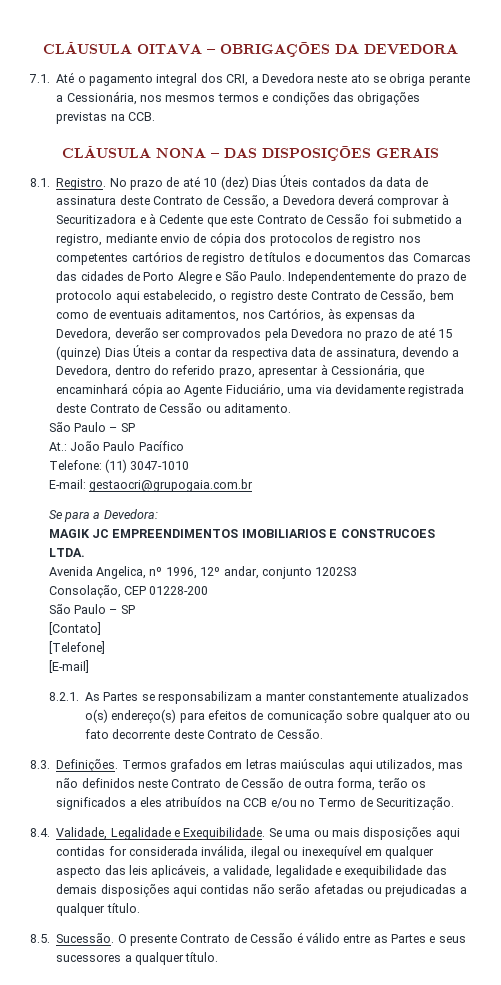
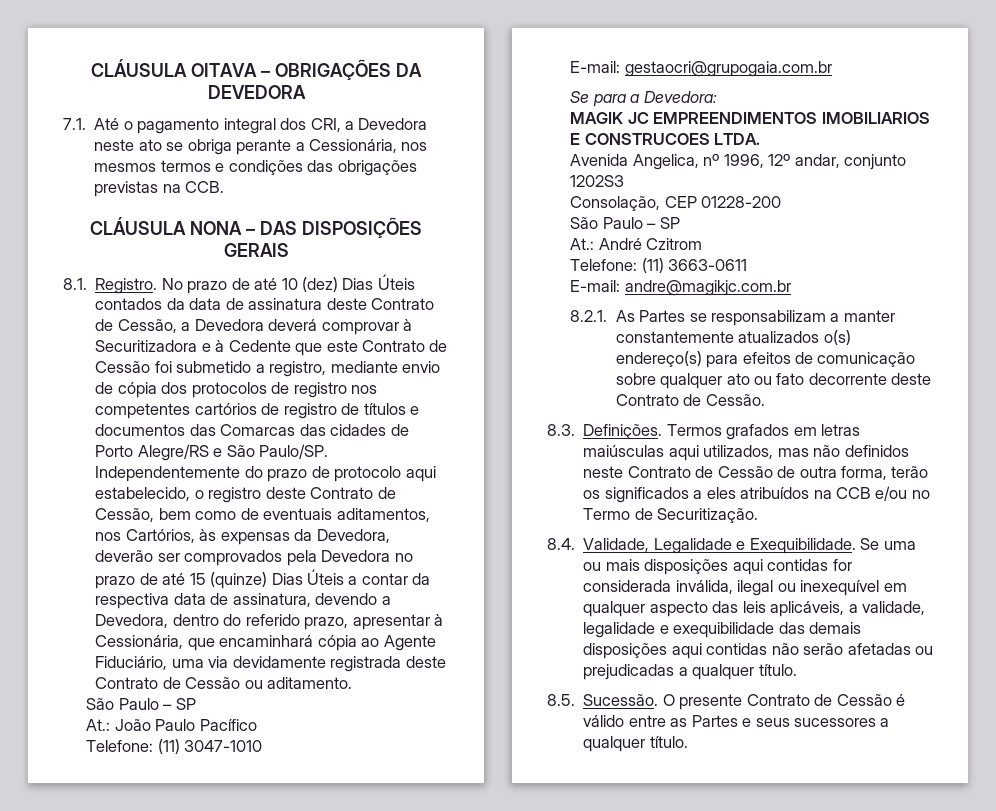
[177,271,212,284] Alegre -> [137,444,209,461] Alegre/RS
[249,271,285,281] Paulo. -> [259,444,329,459] Paulo/SP.
[48,622,101,635] [48,641,105,654] [48,660,89,673] [Contato] // [Telefone] // [E-mail] -> [570,238,703,250] [570,258,748,273] [570,280,791,296] At.: André Czitrom // Telefone: (11) 3663-0611 // E-mail: andre@magikjc.com.br

